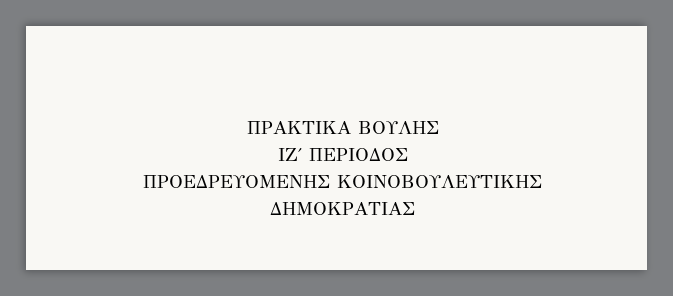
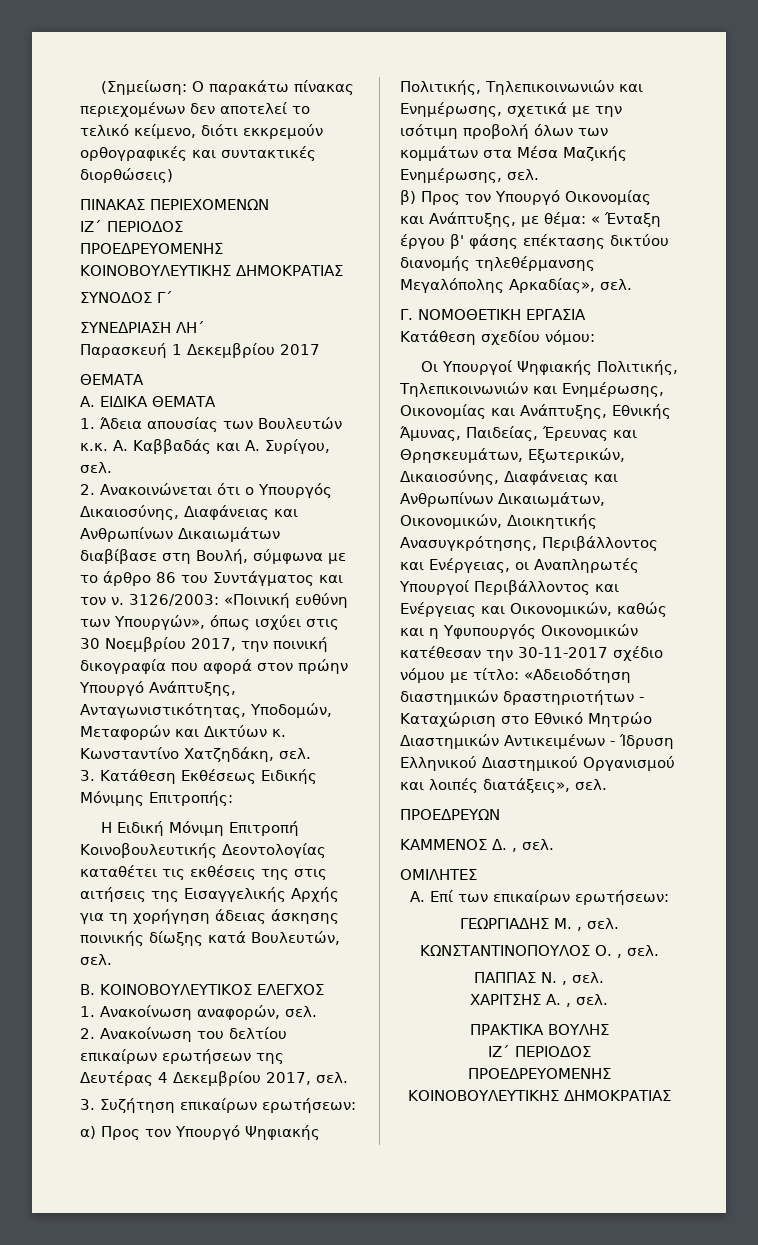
(246, 127) none -> [100,80,354,95] [80,102,310,117] [80,124,323,139] [80,146,316,161] [80,168,173,183] [80,199,269,210] [80,220,183,232] [80,243,223,254] [80,265,343,276] [80,291,173,303] [80,321,205,333] [80,343,320,358] [80,374,144,385] [80,396,216,407] [80,417,342,432] [80,439,330,454] [80,462,112,473] [80,483,332,498] [80,505,298,520] [80,527,280,542] [80,549,346,564] [80,571,343,586] [80,593,348,608] [80,615,339,630] [80,637,328,652] [80,659,348,674] [79,681,236,696] [80,703,332,718] [80,725,286,740] [80,747,311,762] [80,769,317,784] [80,791,233,806] [100,821,299,836] [80,843,326,858] [80,865,327,880] [80,887,339,902] [80,909,339,924] [80,931,340,946] [80,954,112,965] [80,984,324,995] [80,1005,317,1020] [80,1027,287,1042] [80,1049,284,1064] [80,1071,348,1086] [80,1098,356,1113] [80,1125,320,1140] [400,80,643,95] [400,102,622,117] [400,124,608,139] [400,146,627,161] [400,168,539,183] [400,190,651,205] [400,212,661,227] [400,234,669,249] [400,256,595,271] [400,278,632,293] [400,309,586,320] [400,330,595,345] [420,360,678,375] [399,382,664,397] [400,404,671,419] [400,426,637,441] [400,448,625,463] [400,470,618,485] [400,492,605,507] [400,514,597,529] [400,536,658,551] [400,558,639,573] [399,580,619,595] [400,602,667,617] [400,624,638,639] [400,646,663,661] [400,668,631,683] [400,690,644,705] [400,712,652,727] [400,734,674,749] [400,756,675,771] [400,778,607,793] [400,809,500,820] [400,839,554,852] [400,869,477,880] [409,890,669,905] [459,918,619,931] [419,945,659,958] [474,972,604,985] [470,994,608,1007] (Σημείωση: Ο παρακάτω πίνακας περιεχομένων δεν αποτελεί το τελικό κείμενο, διότι εκκρεμούν ορθογραφικές και συντακτικές διορθώσεις) // ΠΙΝΑΚΑΣ ΠΕΡΙΕΧΟΜΕΝΩΝ // ΙΖ΄ ΠΕΡΙΟΔΟΣ // ΠΡΟΕΔΡΕΥΟΜΕΝΗΣ ΚΟΙΝΟΒΟΥΛΕΥΤΙΚΗΣ ΔΗΜΟΚΡΑΤΙΑΣ // ΣΥΝΟΔΟΣ Γ΄ // ΣΥΝΕΔΡΙΑΣΗ ΛΗ΄ // Παρασκευή 1 Δεκεμβρίου 2017 // ΘΕΜΑΤΑ // Α. ΕΙΔΙΚΑ ΘΕΜΑΤΑ // 1. Άδεια απουσίας των Βουλευτών κ.κ. Α. Καββαδάς και Α. Συρίγου, σελ. // 2. Ανακοινώνεται ότι ο Υπουργός Δικαιοσύνης, Διαφάνειας και Ανθρωπίνων Δικαιωμάτων διαβίβασε στη Βουλή, σύμφωνα με το άρθρο 86 του Συντάγματος και τον ν. 3126/2003: «Ποινική ευθύνη των Υπουργών», όπως ισχύει στις 30 Νοεμβρίου 2017, την ποινική δικογραφία που αφορά στον πρώην Υπουργό Ανάπτυξης, Ανταγωνιστικότητας, Υποδομών, Μεταφορών και Δικτύων κ. Κωνσταντίνο Χατζηδάκη, σελ. // 3. Κατάθεση Εκθέσεως Ειδικής Μόνιμης Επιτροπής: // Η Ειδική Μόνιμη Επιτροπή Κοινοβουλευτικής Δεοντολογίας καταθέτει τις εκθέσεις της στις αιτήσεις της Εισαγγελικής Αρχής για τη χορήγηση άδειας άσκησης ποινικής δίωξης κατά Βουλευτών, σελ. // Β. ΚΟΙΝΟΒΟΥΛΕΥΤΙΚΟΣ ΕΛΕΓΧΟΣ // 1. Ανακοίνωση αναφορών, σελ. // 2. Ανακοίνωση του δελτίου επικαίρων ερωτήσεων της Δευτέρας 4 Δεκεμβρίου 2017, σελ. // 3. Συζήτηση επικαίρων ερωτήσεων: // α) Προς τον Υπουργό Ψηφιακής Πολιτικής, Τηλεπικοινωνιών και Ενημέρωσης, σχετικά με την ισότιμη προβολή όλων των κομμάτων στα Μέσα Μαζικής Ενημέρωσης, σελ. // β) Προς τον Υπουργό Οικονομίας και Ανάπτυξης, με θέμα: « Ένταξη έργου β' φάσης επέκτασης δικτύου διανομής τηλεθέρμανσης Μεγαλόπολης Αρκαδίας», σελ. // Γ. ΝΟΜΟΘΕΤΙΚΗ ΕΡΓΑΣΙΑ // Κατάθεση σχεδίου νόμου: // Οι Υπουργοί Ψηφιακής Πολιτικής, Τηλεπικοινωνιών και Ενημέρωσης, Οικονομίας και Ανάπτυξης, Εθνικής Άμυνας, Παιδείας, Έρευνας και Θρησκευμάτων, Εξωτερικών, Δικαιοσύνης, Διαφάνειας και Ανθρωπίνων Δικαιωμάτων, Οικονομικών, Διοικητικής Ανασυγκρότησης, Περιβάλλοντος και Ενέργειας, οι Αναπληρωτές Υπουργοί Περιβάλλοντος και Ενέργειας και Οικονομικών, καθώς και η Υφυπουργός Οικονομικών κατέθεσαν την 30-11-2017 σχέδιο νόμου με τίτλο: «Αδειοδότηση διαστημικών δραστηριοτήτων - Καταχώριση στο Εθνικό Μητρώο Διαστημικών Αντικειμένων - Ίδρυση Ελληνικού Διαστημικού Οργανισμού και λοιπές διατάξεις», σελ. // ΠΡΟΕΔΡΕΥΩΝ // ΚΑΜΜΕΝΟΣ Δ. , σελ. // ΟΜΙΛΗΤΕΣ // Α. Επί των επικαίρων ερωτήσεων: // ΓΕΩΡΓΙΑΔΗΣ Μ. , σελ. // ΚΩΝΣΤΑΝΤΙΝΟΠΟΥΛΟΣ Ο. , σελ. // ΠΑΠΠΑΣ Ν. , σελ. // ΧΑΡΙΤΣΗΣ Α. , σελ. //

